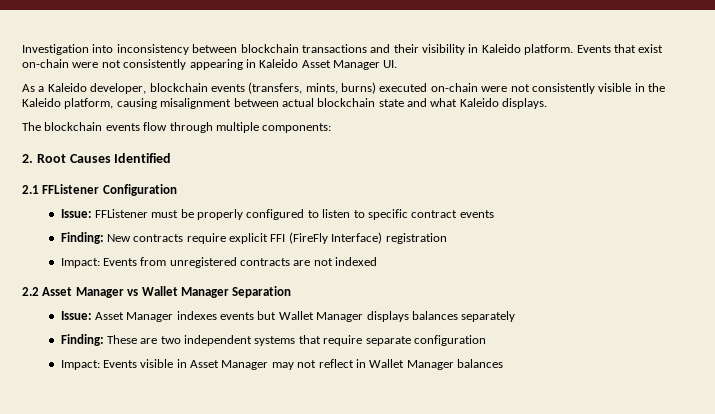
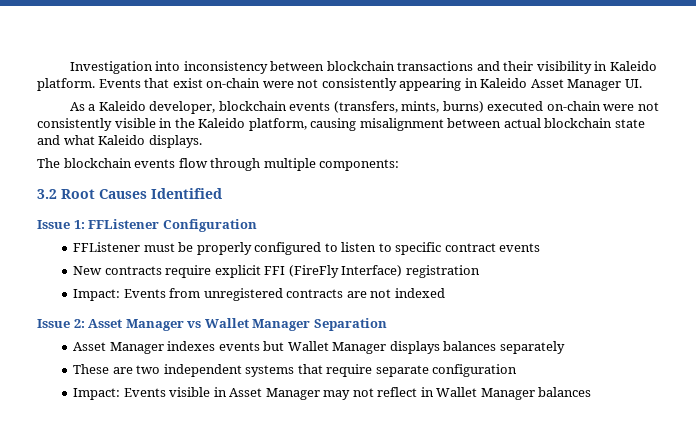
[22,154,33,163] 2. -> [37,189,57,199] 3.2
[22,185,39,194] 2.1 -> [37,220,85,229] Issue 1:
[60,209,92,218] Issue: -> (257, 225) none
[60,232,104,244] Finding: -> (541, 247) none
[22,287,39,296] 2.2 -> [37,319,85,328] Issue 2:
[60,311,92,320] Issue: -> (387, 324) none
[60,334,104,346] Finding: -> (565, 347) none

